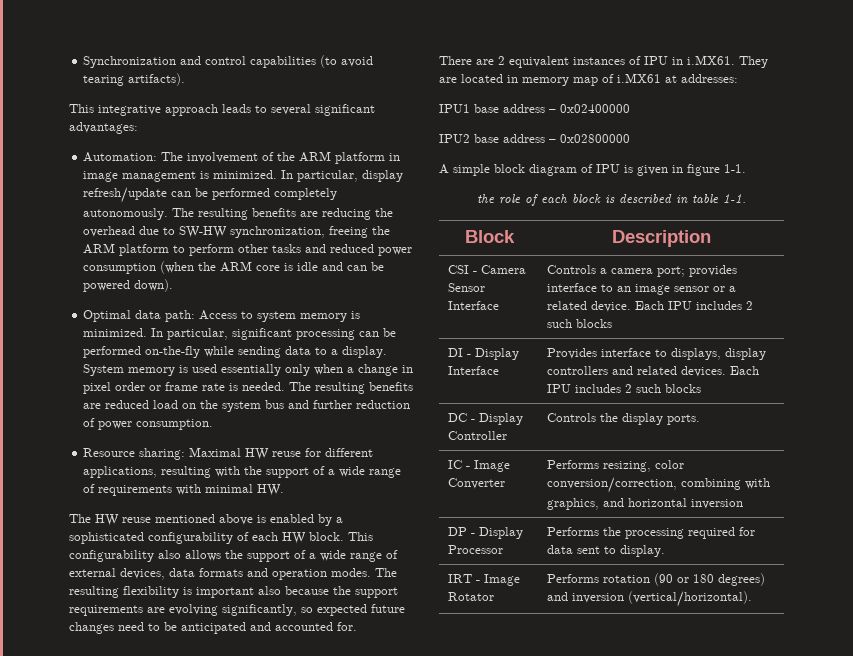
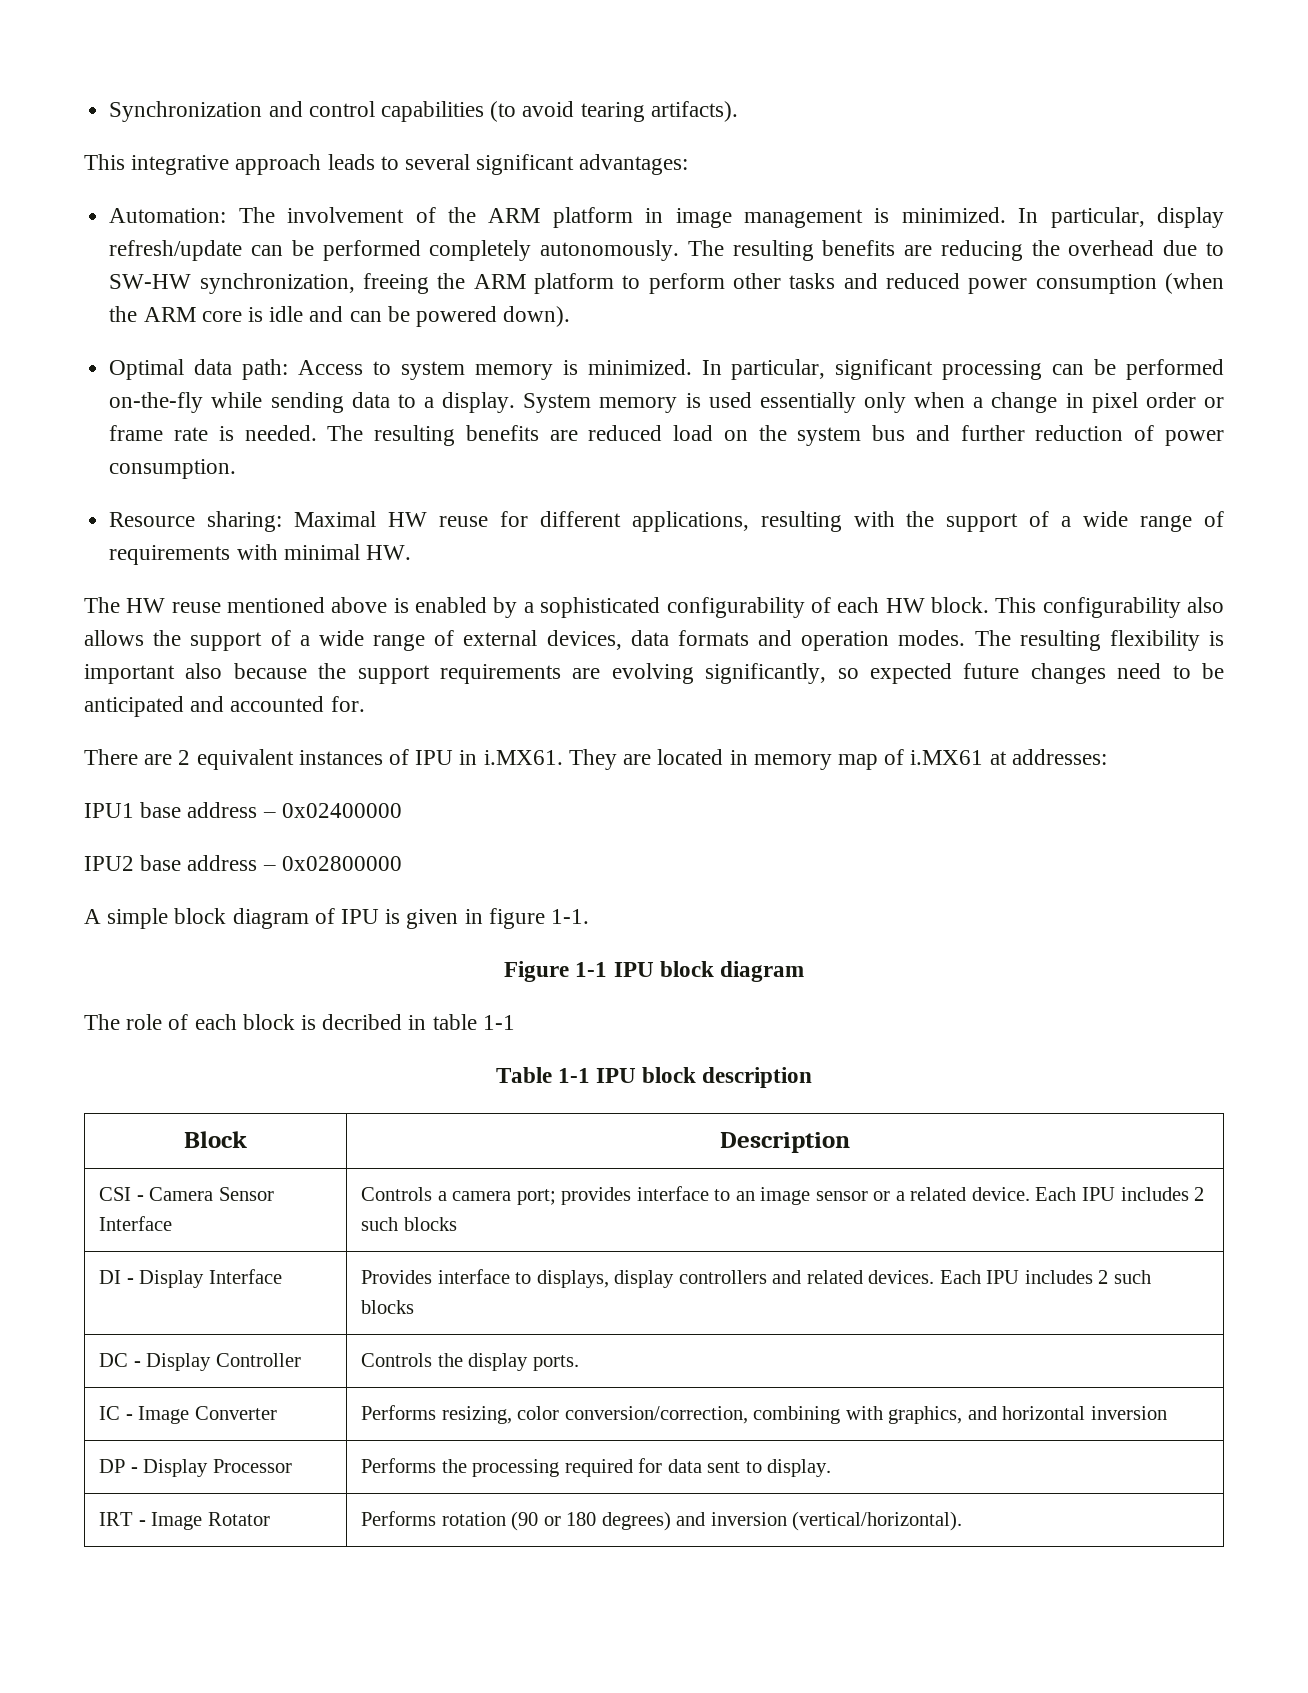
[477,194,495,203] the -> [504,961,804,982] [84,1014,120,1030] Figure 1-1 IPU block diagram // The
[619,194,672,204] described -> [322,1014,403,1030] decribed
[723,194,746,203] 1-1. -> [482,1015,515,1030] [495,1067,813,1088] 1-1 // Table 1-1 IPU block description

